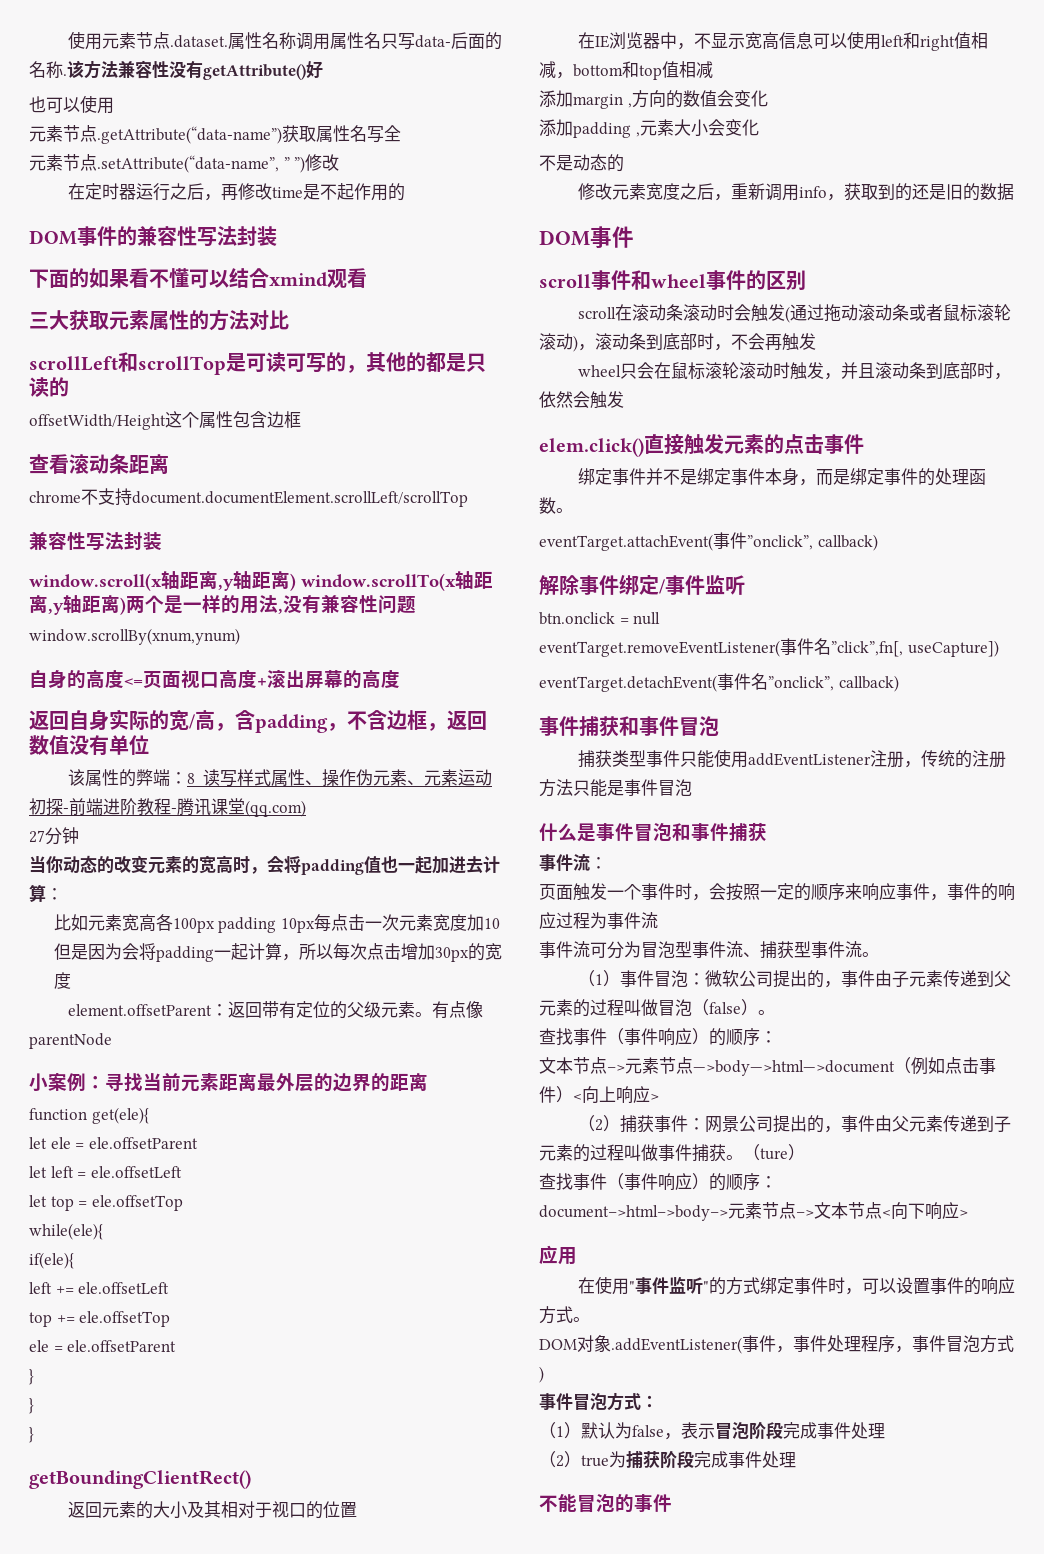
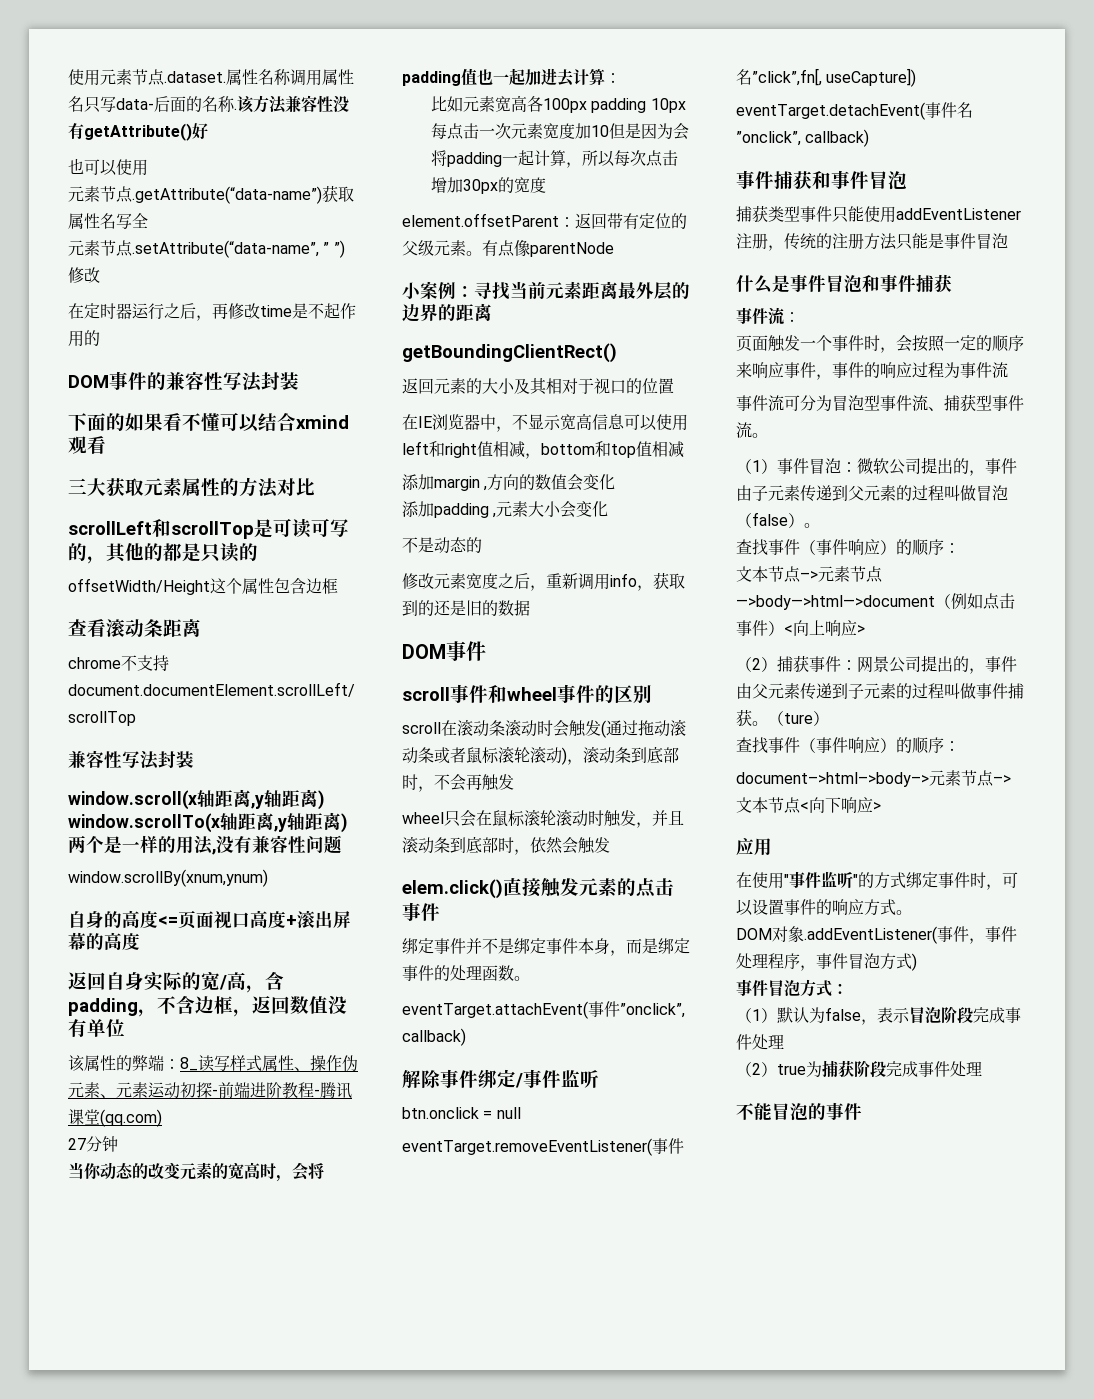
[29,1107,149,1124] [29,1137,198,1149] [29,1166,182,1178] [29,1195,183,1211] [29,1223,103,1240] [29,1252,74,1269] [29,1282,170,1294] [29,1311,171,1327] [29,1340,177,1352] [29,1369,34,1385] [29,1398,34,1414] [29,1427,34,1443] // function get(ele){ // let ele = ele.offsetParent // let left = ele.offsetLeft // let top = ele.offsetTop // while(ele){ // if(ele){ // left += ele.offsetLeft // top += ele.offsetTop // ele = ele.offsetParent // } // } // } -> (492, 312) none

